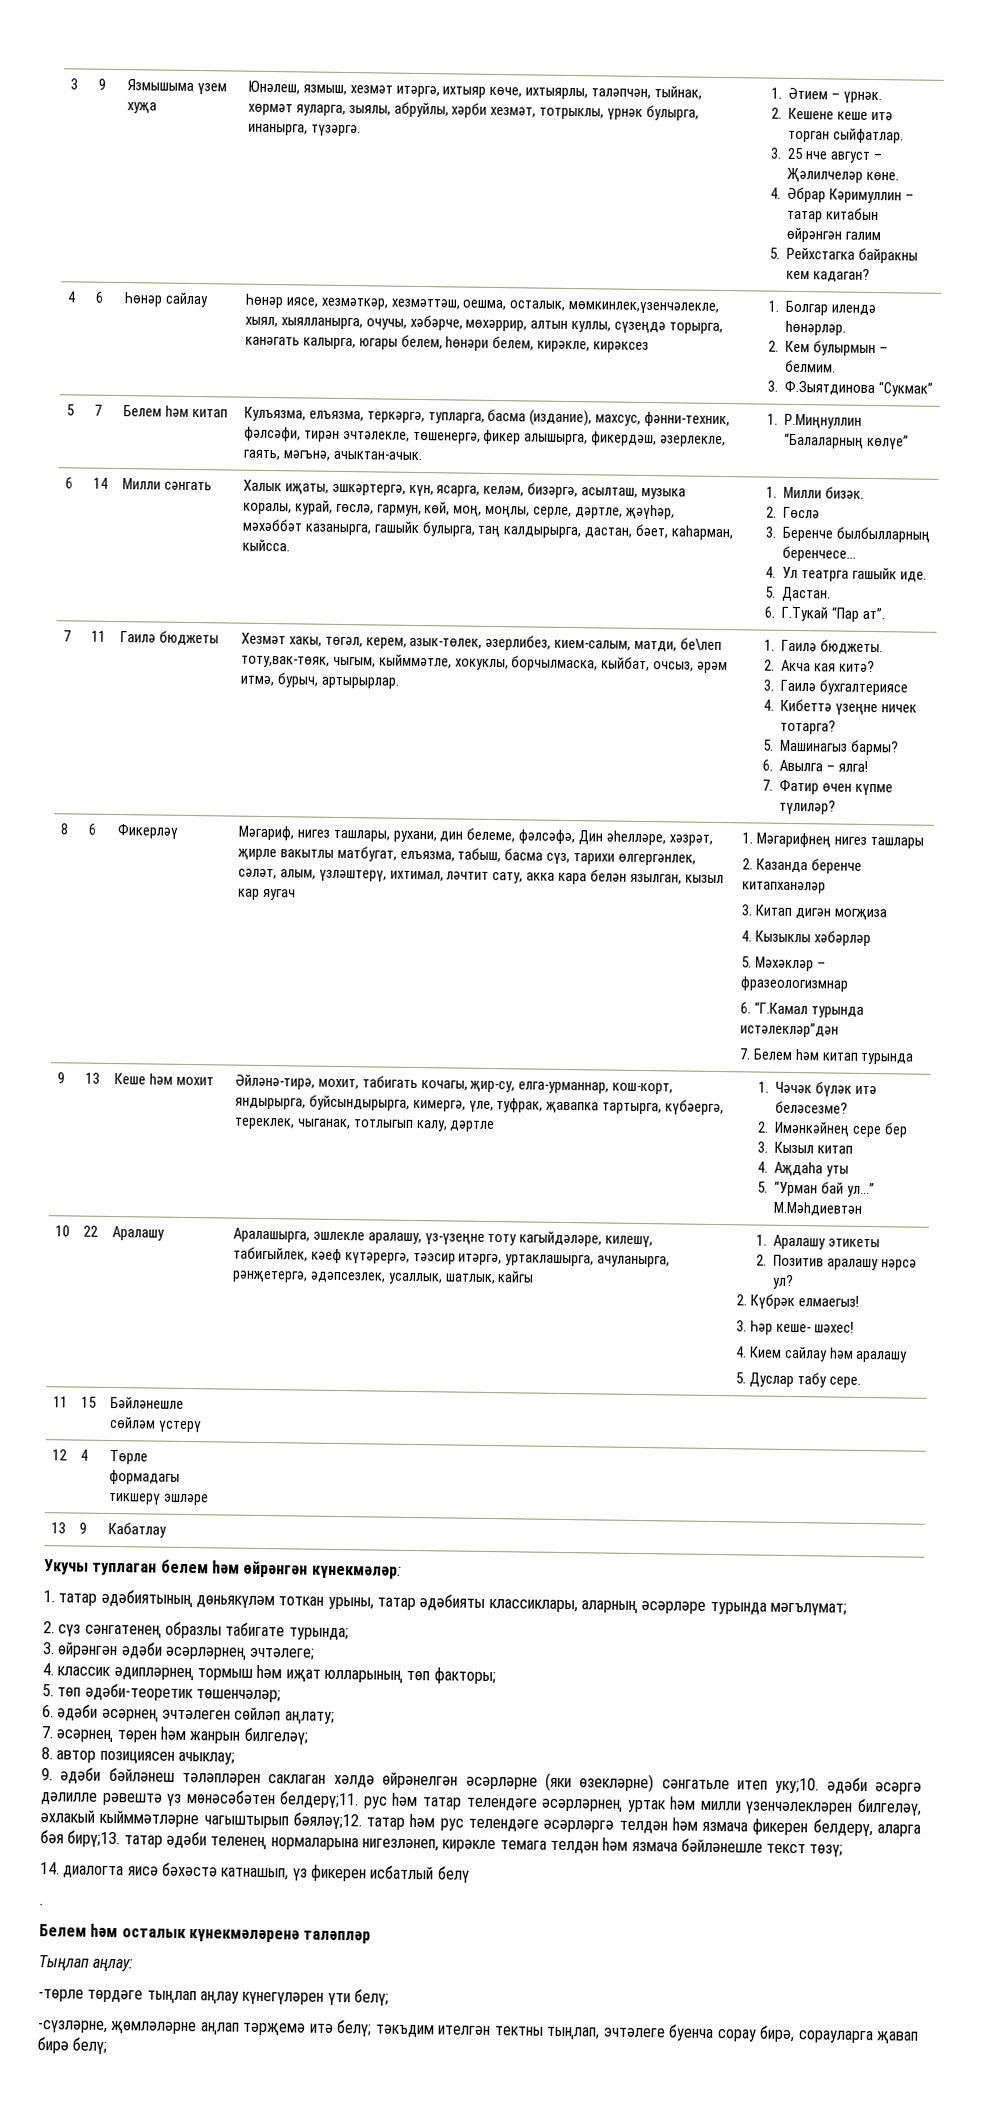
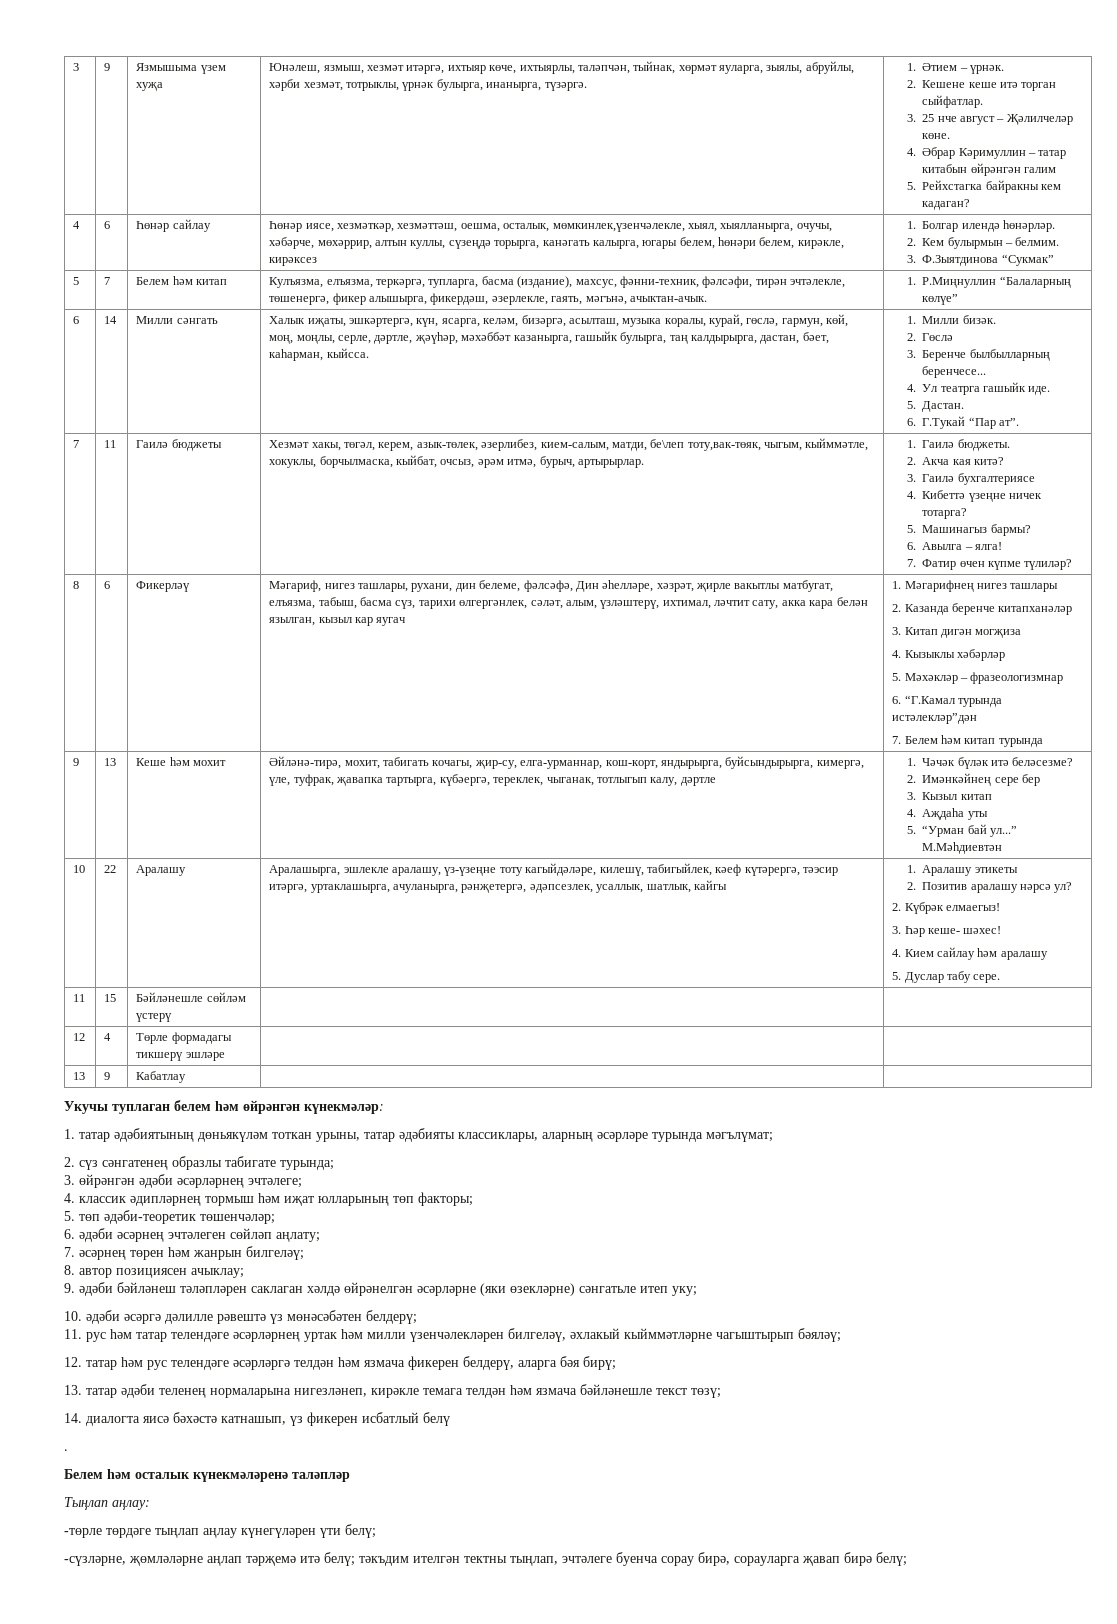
[775,1777,820,1794] уку;10. -> [672,1286,697,1296] [64,1311,82,1321] уку; // 10.
[279,1791,360,1809] белдерү;11. -> [366,1310,417,1324] [64,1329,82,1339] белдерү; // 11.
[292,1812,362,1830] бәяләү;12. -> [798,1328,841,1342] [64,1357,82,1367] бәяләү; // 12.
[67,1830,121,1848] бирү;13. -> [583,1356,616,1370] [64,1385,82,1395] бирү; // 13.

